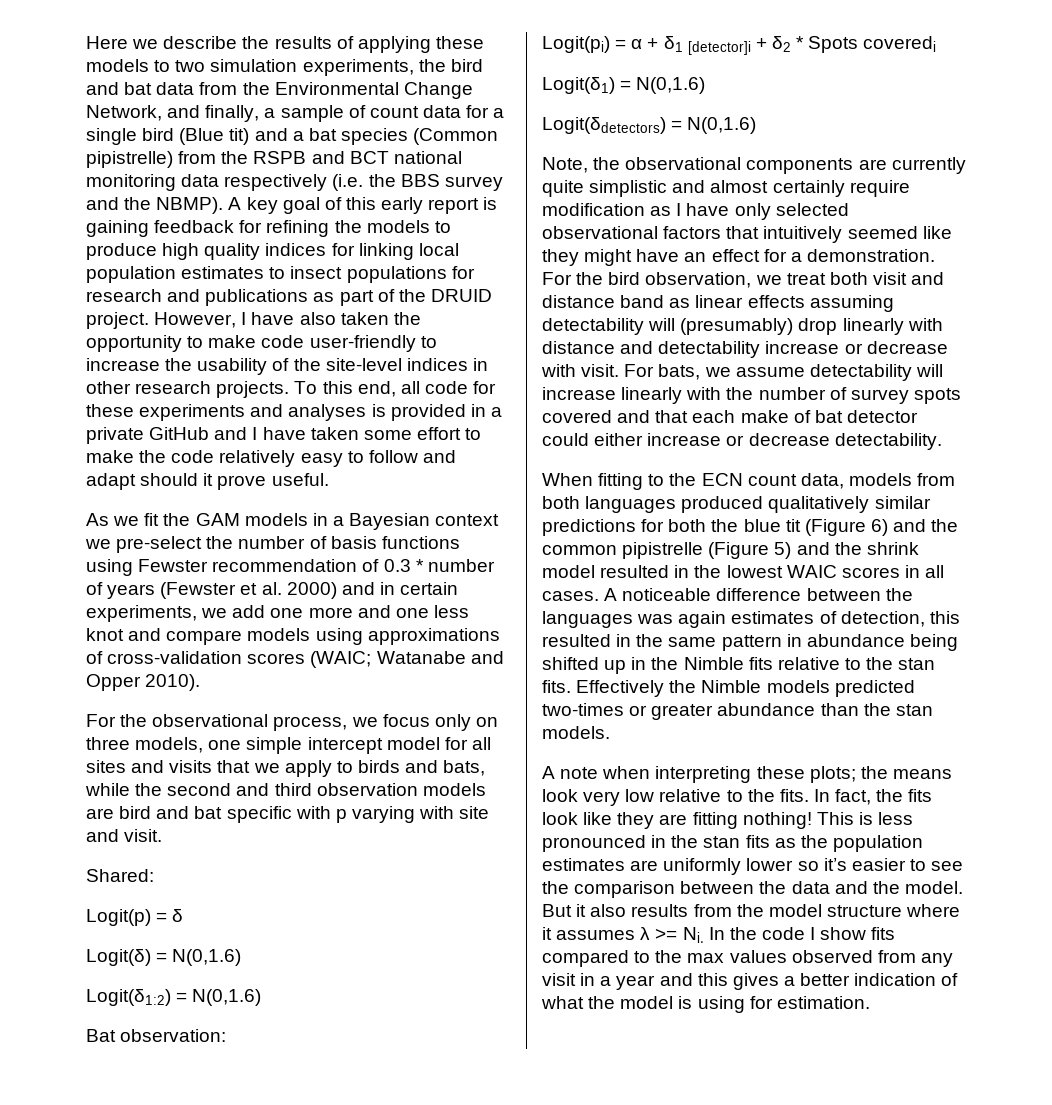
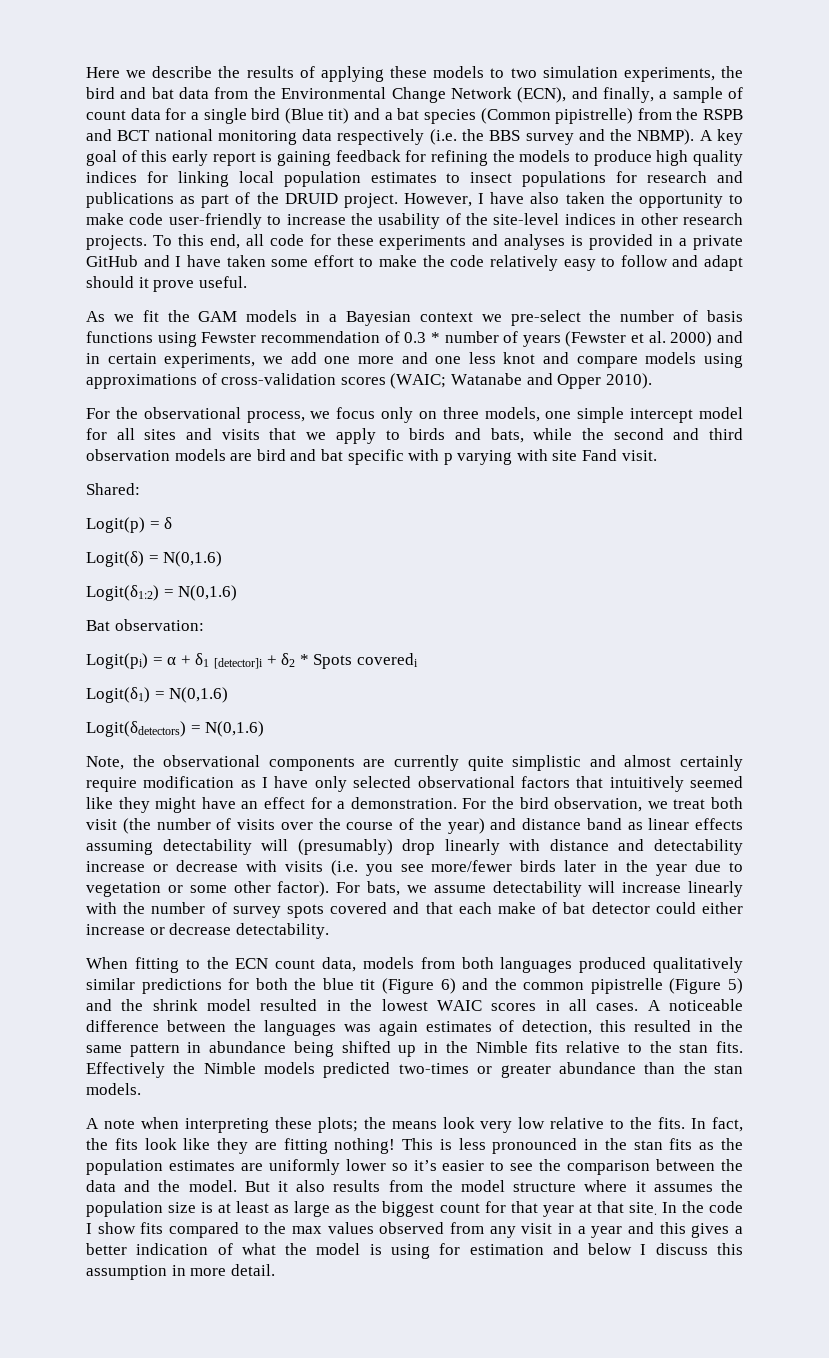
[86,105,162,121] Network, -> [450,87,567,103] Network (ECN),
[86,829,119,842] and -> [582,449,618,461] Fand
(907, 278) none -> [122,818,485,834] (the number of visits over the course of the year)
[581,364,620,377] visit. -> [284,860,743,876] [86,881,330,897] visits (i.e. you see more/fewer birds later in the year due to vegetation or some other factor).
[640,927,704,943] λ >= Ni. -> [721,1180,743,1192] [86,1201,657,1217] the population size is at least as large as the biggest count for that year at that site.
[776,996,870,1009] estimation. -> [469,1243,744,1255] [86,1264,275,1280] estimation and below I discuss this assumption in more detail.

